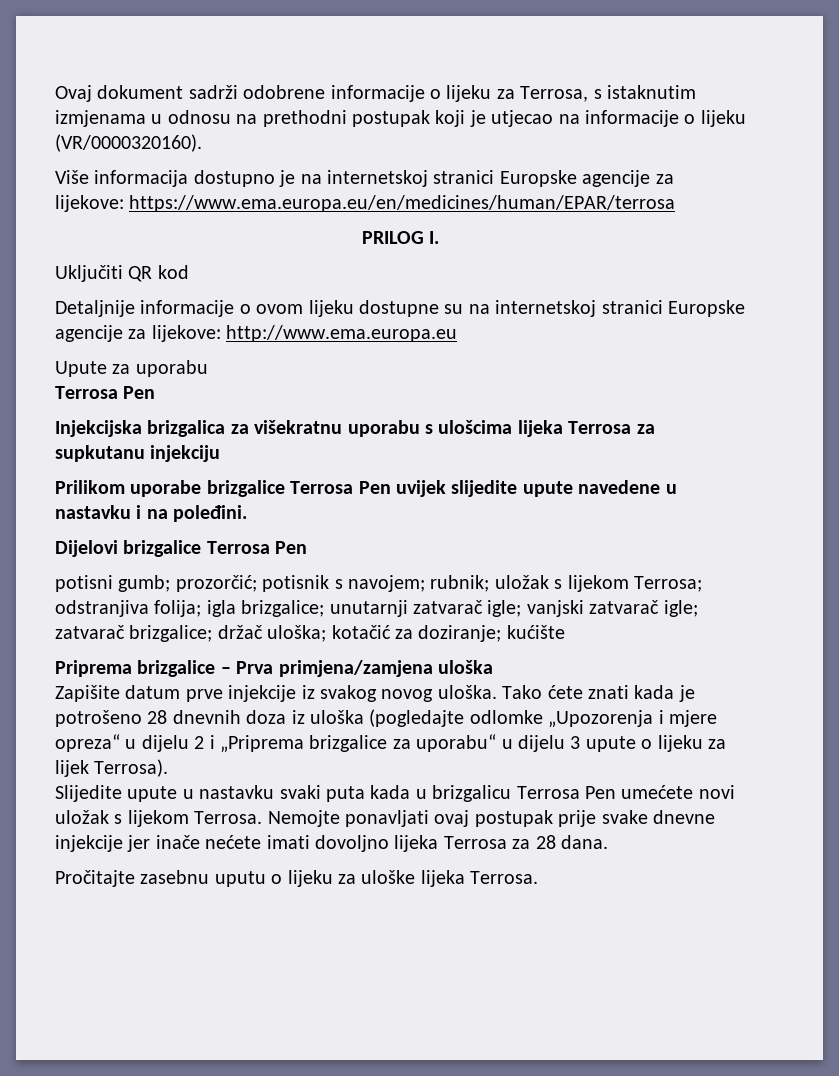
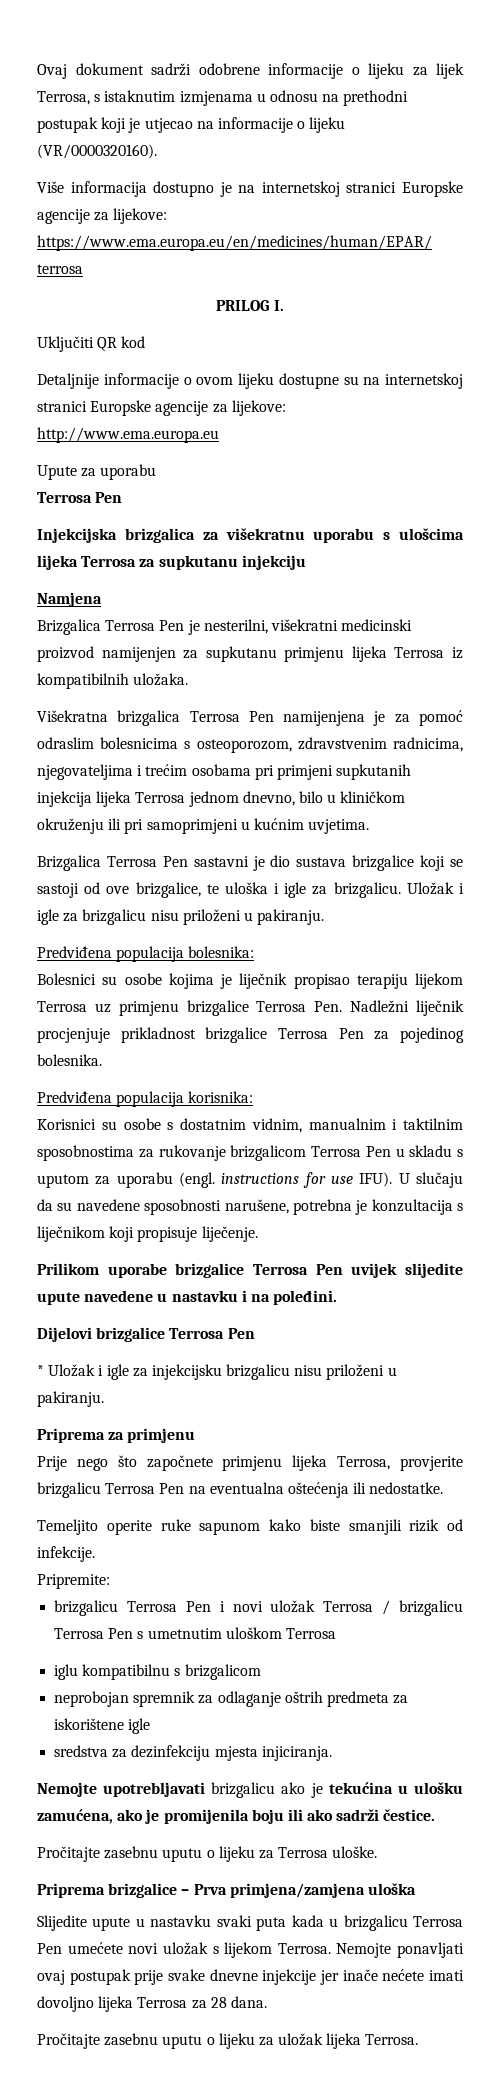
(515, 94) none -> [436,63,464,79] lijek
(221, 453) none -> [37,592,102,607] [37,619,413,635] [37,646,463,662] [37,673,189,689] [37,710,463,726] [37,737,463,753] [37,764,412,780] [37,791,406,807] [37,818,370,834] [37,855,464,871] [37,882,464,898] [37,909,325,925] [37,946,255,962] [37,973,463,989] [37,1000,464,1016] [37,1027,465,1043] [37,1054,102,1066] [37,1091,254,1107] [37,1118,463,1133] [37,1145,463,1161] [37,1172,463,1188] [37,1199,463,1215] [37,1226,258,1242] // Namjena // Brizgalica Terrosa Pen je nesterilni, višekratni medicinski proizvod namijenjen za supkutanu primjenu lijeka Terrosa iz kompatibilnih uložaka. // Višekratna brizgalica Terrosa Pen namijenjena je za pomoć odraslim bolesnicima s osteoporozom, zdravstvenim radnicima, njegovateljima i trećim osobama pri primjeni supkutanih injekcija lijeka Terrosa jednom dnevno, bilo u kliničkom okruženju ili pri samoprimjeni u kućnim uvjetima. // Brizgalica Terrosa Pen sastavni je dio sustava brizgalice koji se sastoji od ove brizgalice, te uloška i igle za brizgalicu. Uložak i igle za brizgalicu nisu priloženi u pakiranju. // Predviđena populacija bolesnika: // Bolesnici su osobe kojima je liječnik propisao terapiju lijekom Terrosa uz primjenu brizgalice Terrosa Pen. Nadležni liječnik procjenjuje prikladnost brizgalice Terrosa Pen za pojedinog bolesnika. // Predviđena populacija korisnika: // Korisnici su osobe s dostatnim vidnim, manualnim i taktilnim sposobnostima za rukovanje brizgalicom Terrosa Pen u skladu s uputom za uporabu (engl. instructions for use IFU). U slučaju da su navedene sposobnosti narušene, potrebna je konzultacija s liječnikom koji propisuje liječenje.
[55,575,702,592] [55,600,698,617] [55,625,565,642] potisni gumb; prozorčić; potisnik s navojem; rubnik; uložak s lijekom Terrosa; odstranjiva folija; igla brizgalice; unutarnji zatvarač igle; vanjski zatvarač igle; zatvarač brizgalice; držač uloška; kotačić za doziranje; kućište -> [37,1364,397,1380] [37,1391,104,1407] [37,1428,196,1443] [37,1455,463,1471] [37,1482,444,1498] [37,1519,463,1535] [37,1546,95,1562] [37,1574,110,1589] [54,1600,463,1616] [54,1627,336,1639] [54,1664,261,1680] [54,1691,409,1707] [54,1718,151,1734] [54,1745,332,1761] [37,1782,464,1798] [37,1809,436,1824] [37,1846,378,1862] * Uložak i igle za injekcijsku brizgalicu nisu priloženi u pakiranju. // Priprema za primjenu // Prije nego što započnete primjenu lijeka Terrosa, provjerite brizgalicu Terrosa Pen na eventualna oštećenja ili nedostatke. // Temeljito operite ruke sapunom kako biste smanjili rizik od infekcije. // Pripremite: // brizgalicu Terrosa Pen i novi uložak Terrosa / brizgalicu Terrosa Pen s umetnutim uloškom Terrosa // iglu kompatibilnu s brizgalicom // neprobojan spremnik za odlaganje oštrih predmeta za iskorištene igle // sredstva za dezinfekciju mjesta injiciranja. // Nemojte upotrebljavati brizgalicu ako je tekućina u ulošku zamućena, ako je promijenila boju ili ako sadrži čestice. // Pročitajte zasebnu uputu o lijeku za Terrosa uloške.
[55,685,695,702] [55,709,717,728] [55,734,726,753] [55,759,169,777] // Zapišite datum prve injekcije iz svakog novog uloška. Tako ćete znati kada je potrošeno 28 dnevnih doza iz uloška (pogledajte odlomke „Upozorenja i mjere opreza“ u dijelu 2 i „Priprema brizgalice za uporabu“ u dijelu 3 upute o lijeku za lijek Terrosa). -> (416, 1889) none
[361,870,416,884] uloške -> [278,2033,324,2046] uložak

